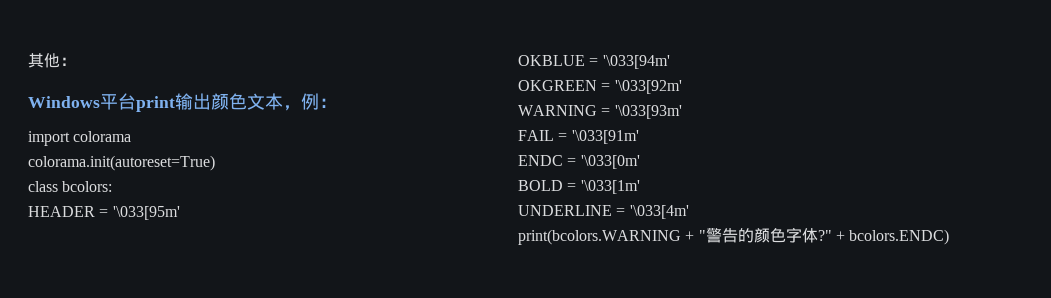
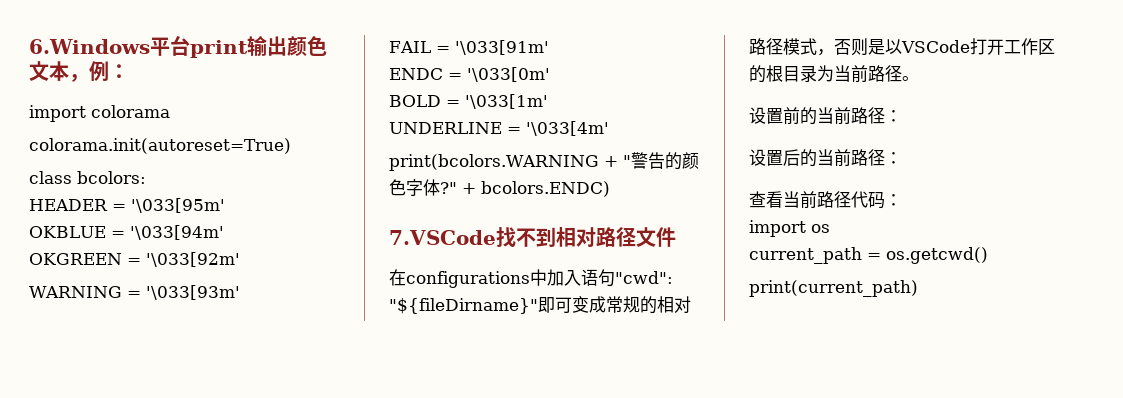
[28,53,76,68] [28,96,100,108] 其他： // Windows -> [29,39,150,54] 6.Windows
(950, 237) none -> [389,227,676,248] [389,269,673,288] [389,296,691,314] [749,38,1055,56] [749,65,919,83] [749,107,902,125] [749,149,902,167] [749,191,902,209] [749,220,830,237] [749,247,988,264] [749,280,918,297] // 7.VSCode找不到相对路径文件 // 在configurations中加入语句"cwd": "${fileDirname}"即可变成常规的相对路径模式，否则是以VSCode打开工作区的根目录为当前路径。 // 设置前的当前路径： // 设置后的当前路径： // 查看当前路径代码： // import os // current_path = os.getcwd() // print(current_path)

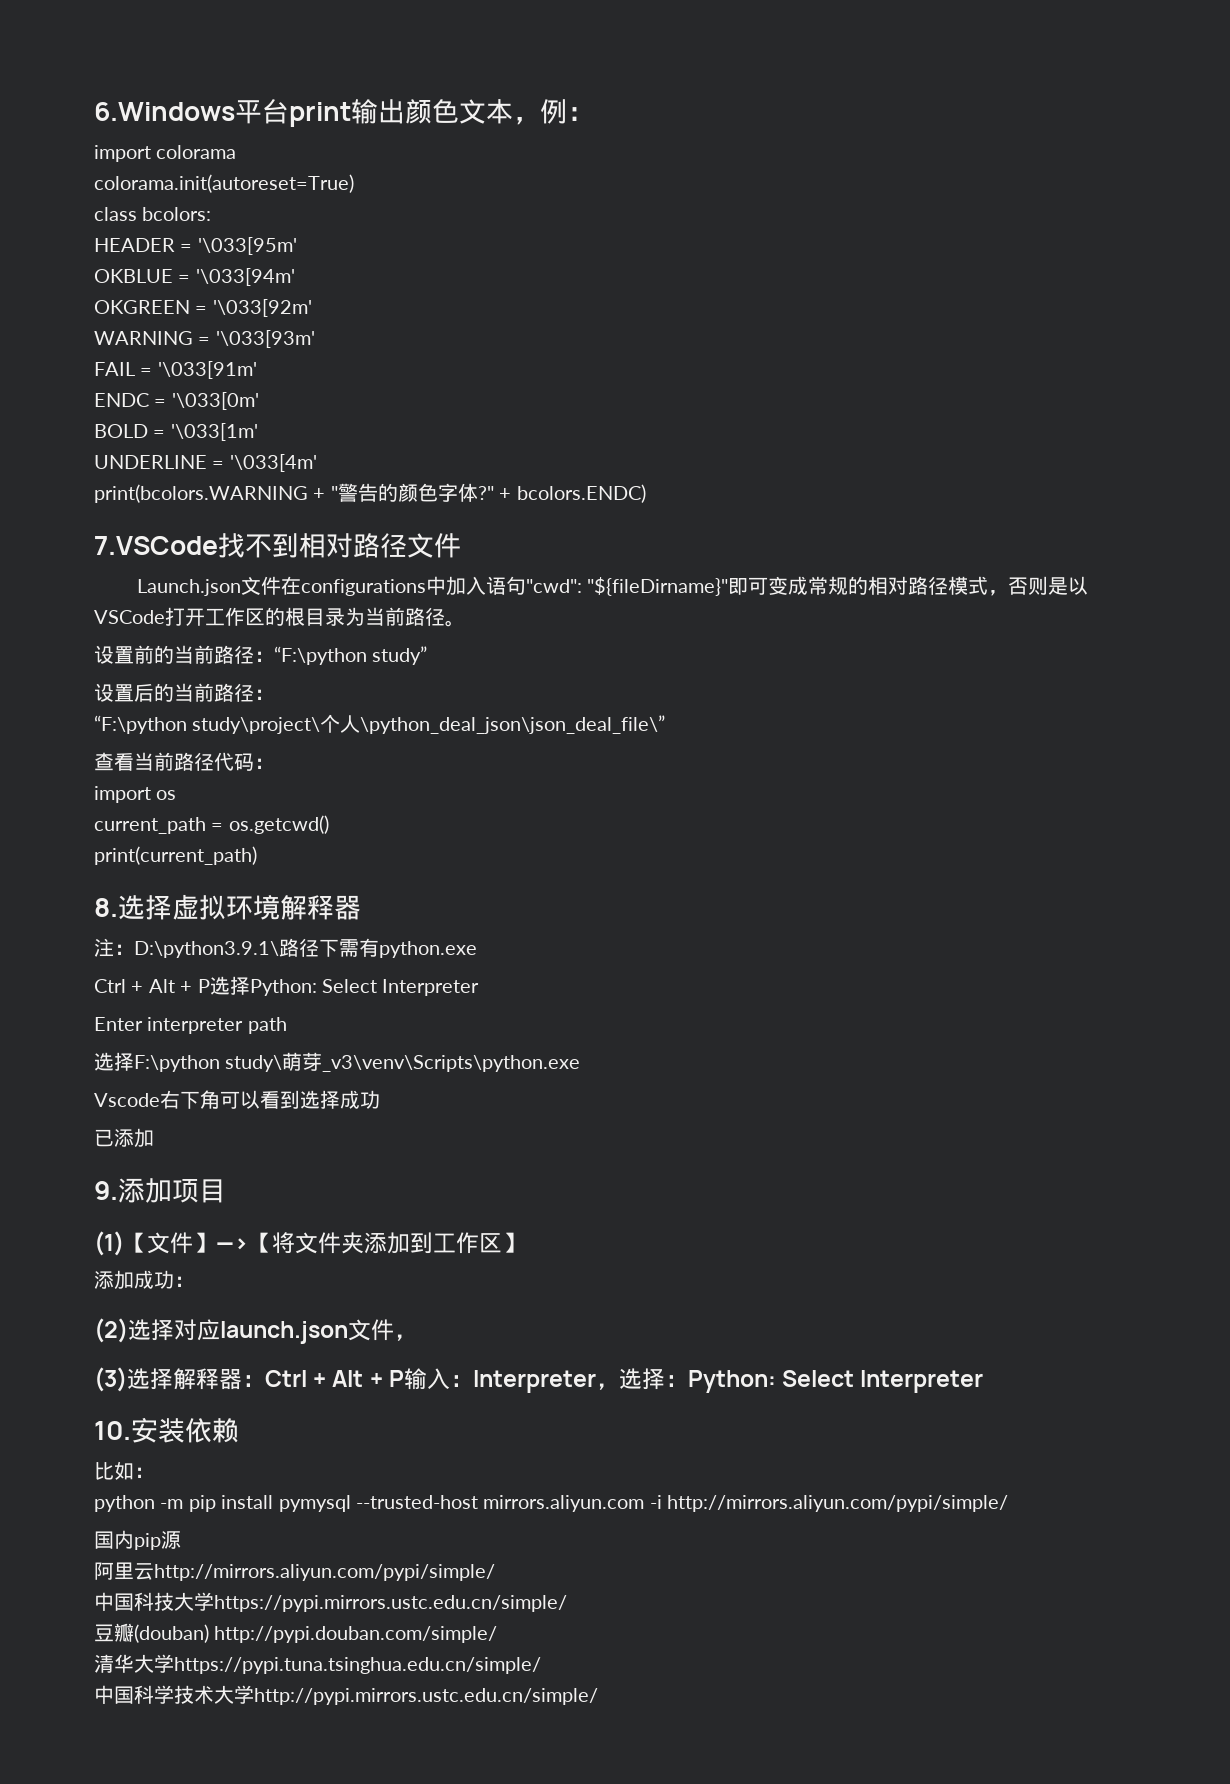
(676, 237) none -> [137,576,282,596] Launch.json文件
(902, 116) none -> [274,646,428,665] “F:\python study”
(902, 158) none -> [94,714,666,734] // “F:\python study\project\个人\python_deal_json\json_deal_file\”
(918, 288) none -> [94,894,361,920] [94,938,477,958] [94,976,480,996] [94,1017,287,1034] [94,1052,581,1072] [94,1090,380,1109] [94,1128,154,1148] [94,1178,226,1203] [94,1231,525,1256] [94,1270,194,1290] [94,1318,417,1344] [94,1367,984,1393] [94,1417,239,1443] [94,1461,154,1480] [94,1495,1009,1512] [94,1530,181,1550] [94,1562,495,1581] [94,1592,567,1612] [94,1623,498,1643] [94,1654,541,1674] [94,1685,598,1705] // 8.选择虚拟环境解释器 // 注：D:\python3.9.1\路径下需有python.exe // Ctrl + Alt + P选择Python: Select Interpreter // Enter interpreter path // 选择F:\python study\萌芽_v3\venv\Scripts\python.exe // Vscode右下角可以看到选择成功 // 已添加 // 9.添加项目 // (1)【文件】—>【将文件夹添加到工作区】 // 添加成功： // (2)选择对应launch.json文件， // (3)选择解释器：Ctrl + Alt + P输入：Interpreter，选择：Python: Select Interpreter // 10.安装依赖 // 比如： // python -m pip install pymysql --trusted-host mirrors.aliyun.com -i http://mirrors.aliyun.com/pypi/simple/ // 国内pip源 // 阿里云http://mirrors.aliyun.com/pypi/simple/ // 中国科技大学https://pypi.mirrors.ustc.edu.cn/simple/ // 豆瓣(douban) http://pypi.douban.com/simple/ // 清华大学https://pypi.tuna.tsinghua.edu.cn/simple/ // 中国科学技术大学http://pypi.mirrors.ustc.edu.cn/simple/

